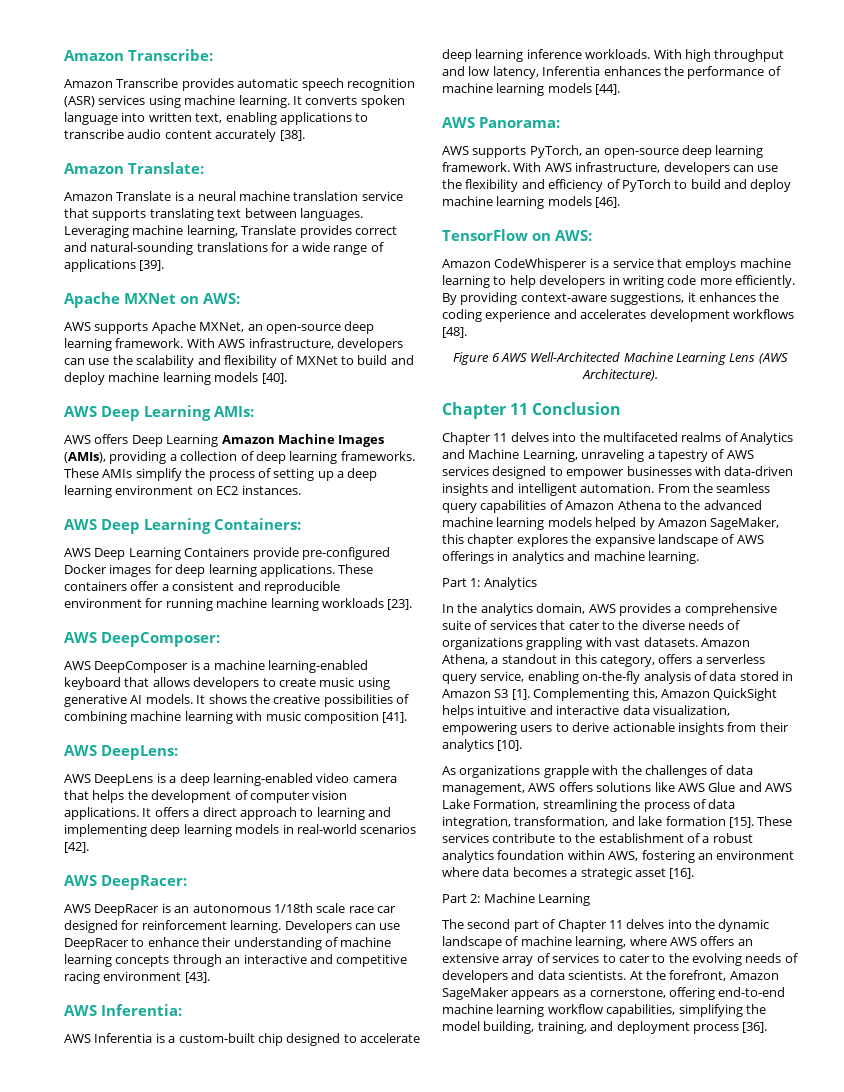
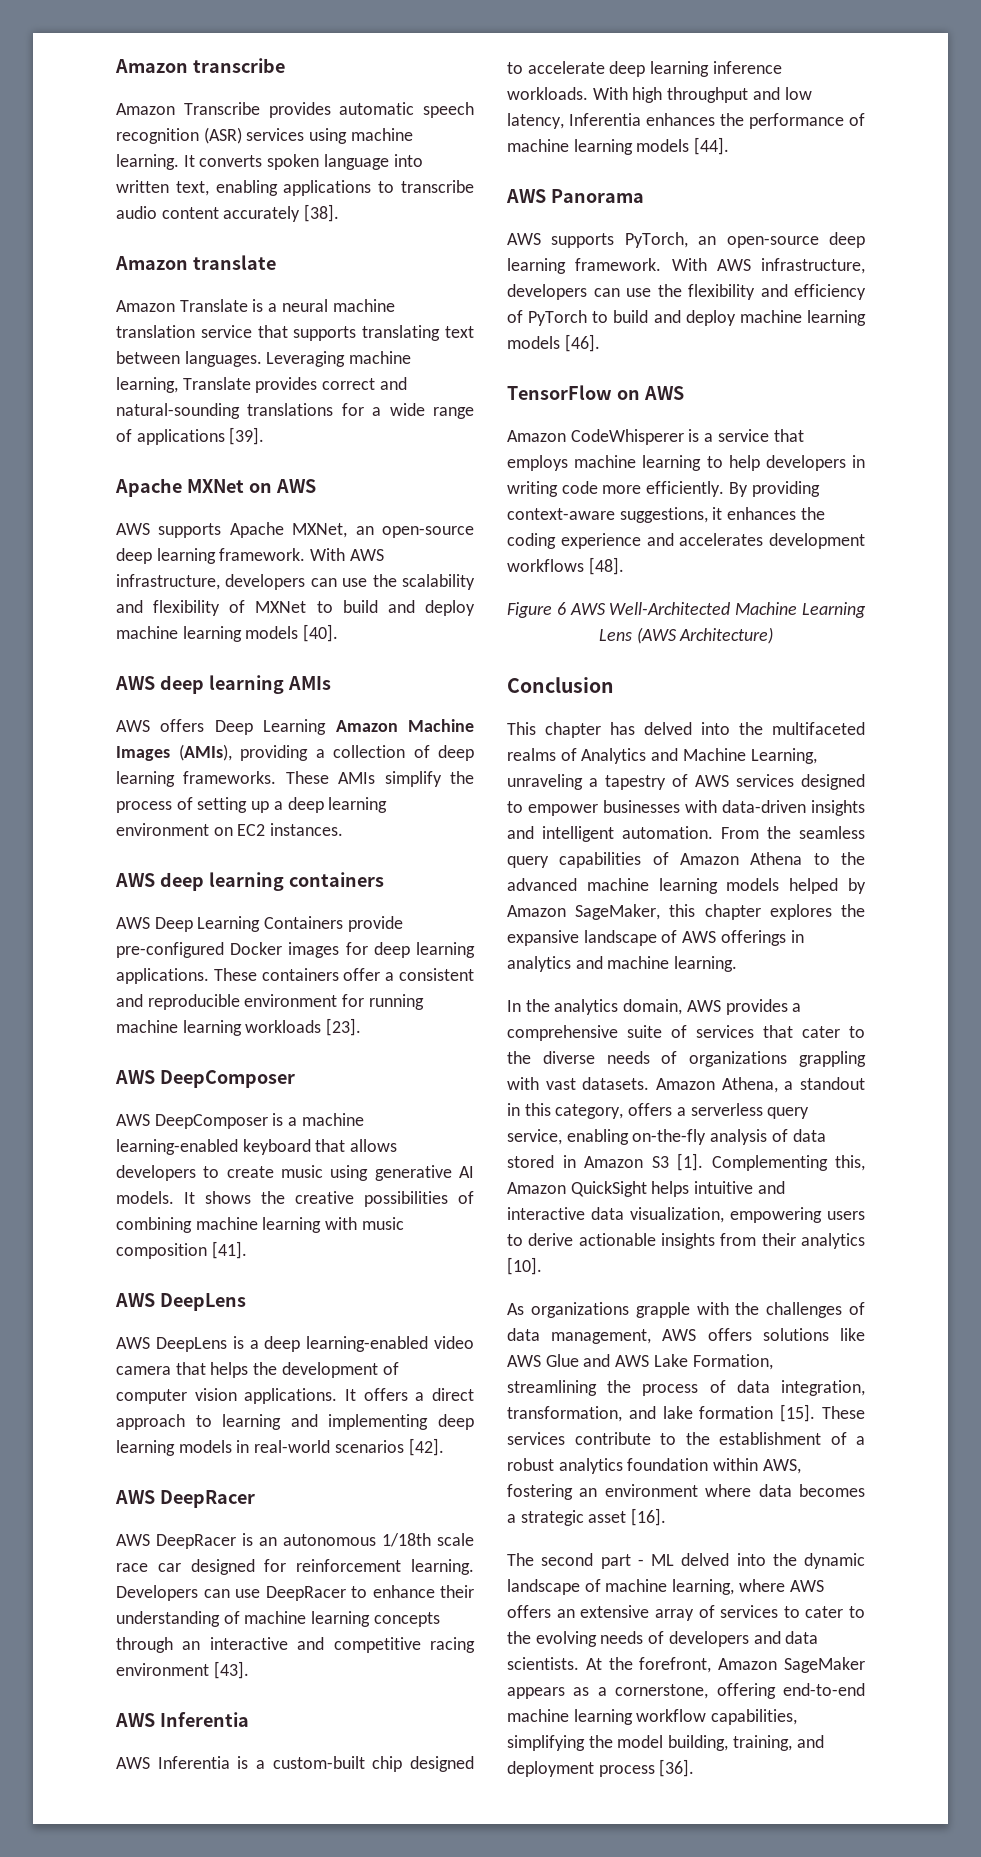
[64,49,213,61] Amazon Transcribe: -> [115,58,285,73] Amazon transcribe
[128,162,204,174] Translate: -> [192,255,276,270] translate
[203,293,240,304] AWS: -> [275,479,316,493] AWS
[101,405,254,421] Deep Learning AMIs: -> [159,675,331,694] deep learning AMIs
[101,518,301,534] Deep Learning Containers: -> [159,872,384,891] deep learning containers
[101,632,220,647] DeepComposer: -> [159,1070,295,1088] DeepComposer
[101,745,178,760] DeepLens: -> [159,1293,246,1311] DeepLens
[101,875,187,890] DeepRacer: -> [159,1490,255,1508] DeepRacer
[101,1004,182,1016] Inferentia: -> [159,1712,249,1727] Inferentia
[479,117,560,128] Panorama: -> [550,189,644,203] Panorama
[554,230,592,241] AWS: -> [643,386,684,400] AWS
[582,369,658,381] [442,402,622,419] [442,432,549,445] Architecture). // Chapter 11 Conclusion // Chapter 11 delves -> [679,627,774,644] [507,677,614,693] [507,722,692,738] Architecture) // Conclusion // This chapter has delved
[442,577,537,590] // Part 1: Analytics -> (738, 964) none
[442,893,591,906] // Part 2: Machine Learning -> (667, 1517) none
[542,919,665,932] of Chapter 11 delves -> [637,1553,730,1566] - ML delved

